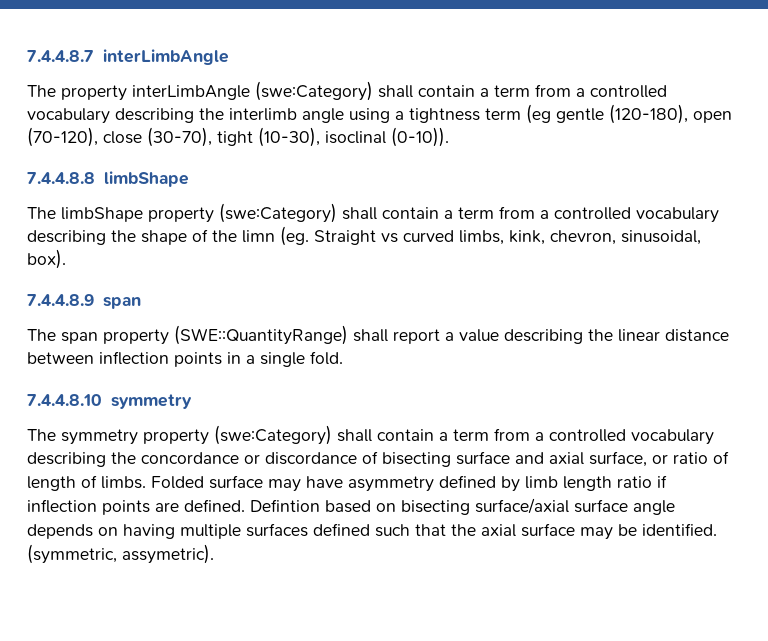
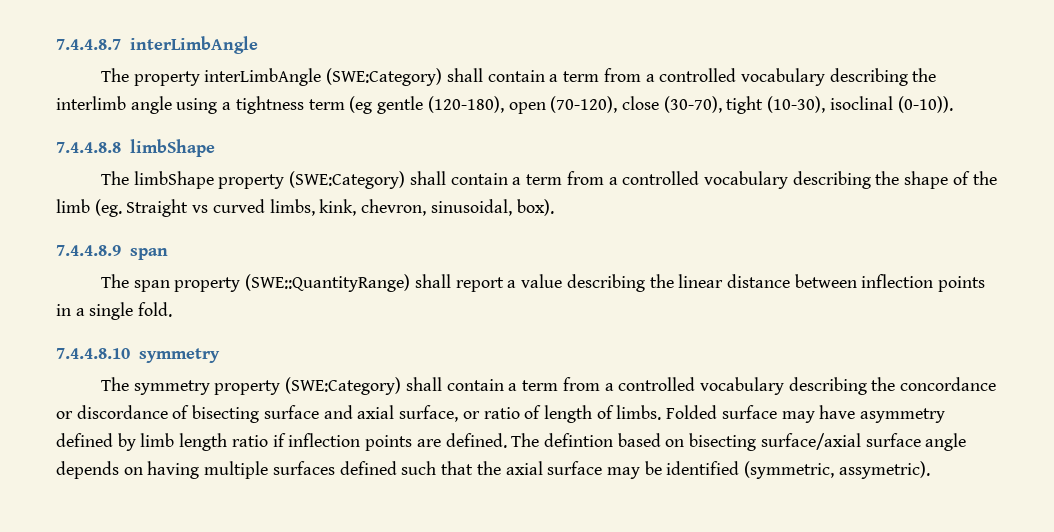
[255,81,373,101] (swe:Category) -> [326,68,443,86] (SWE:Category)
[219,203,337,223] (swe:Category) -> [289,171,406,189] (SWE:Category)
[242,230,275,243] limn -> [56,199,90,213] limb
[214,425,332,445] (swe:Category) -> [285,377,402,395] (SWE:Category)
[250,499,320,512] Defintion -> [511,433,613,447] The defintion
[642,523,717,536] identified. -> [666,461,740,475] identified

